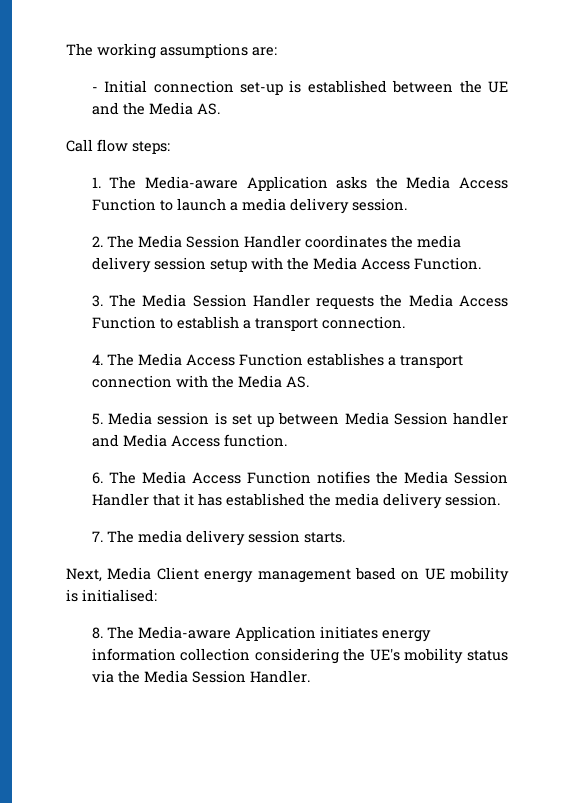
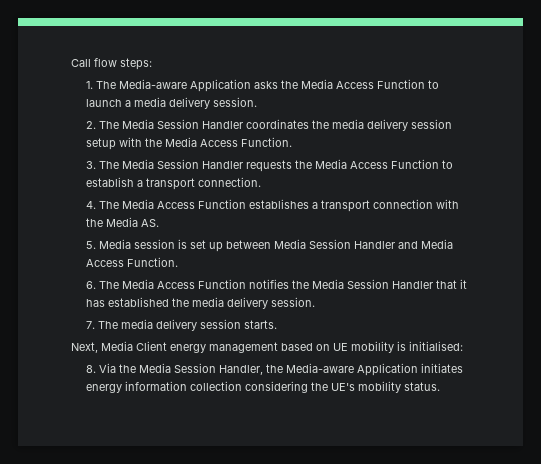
[66,43,277,59] [91,80,509,95] [91,102,220,115] The working assumptions are: // - Initial connection set-up is established between the UE and the Media AS. // -> (71, 63) none
[452,412,508,425] handler -> [354,241,396,249] Handler
[223,434,287,447] function. -> [127,257,179,267] Function.
[106,626,134,639] The -> [99,363,284,375] Via the Media Session Handler, the
[466,650,508,661] [91,670,310,683] status via the Media Session Handler. -> [404,382,441,391] status.

